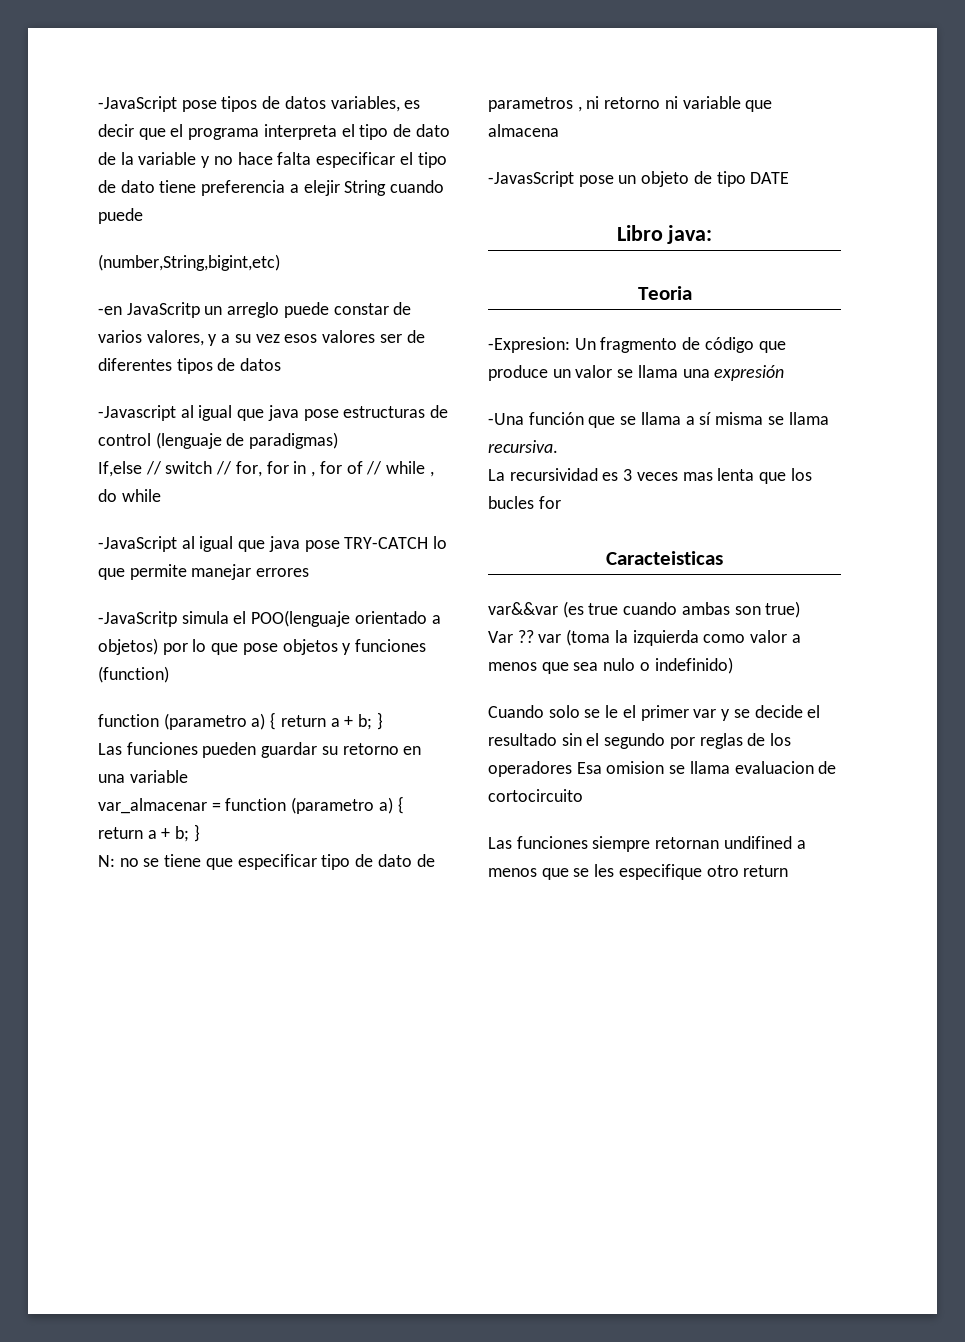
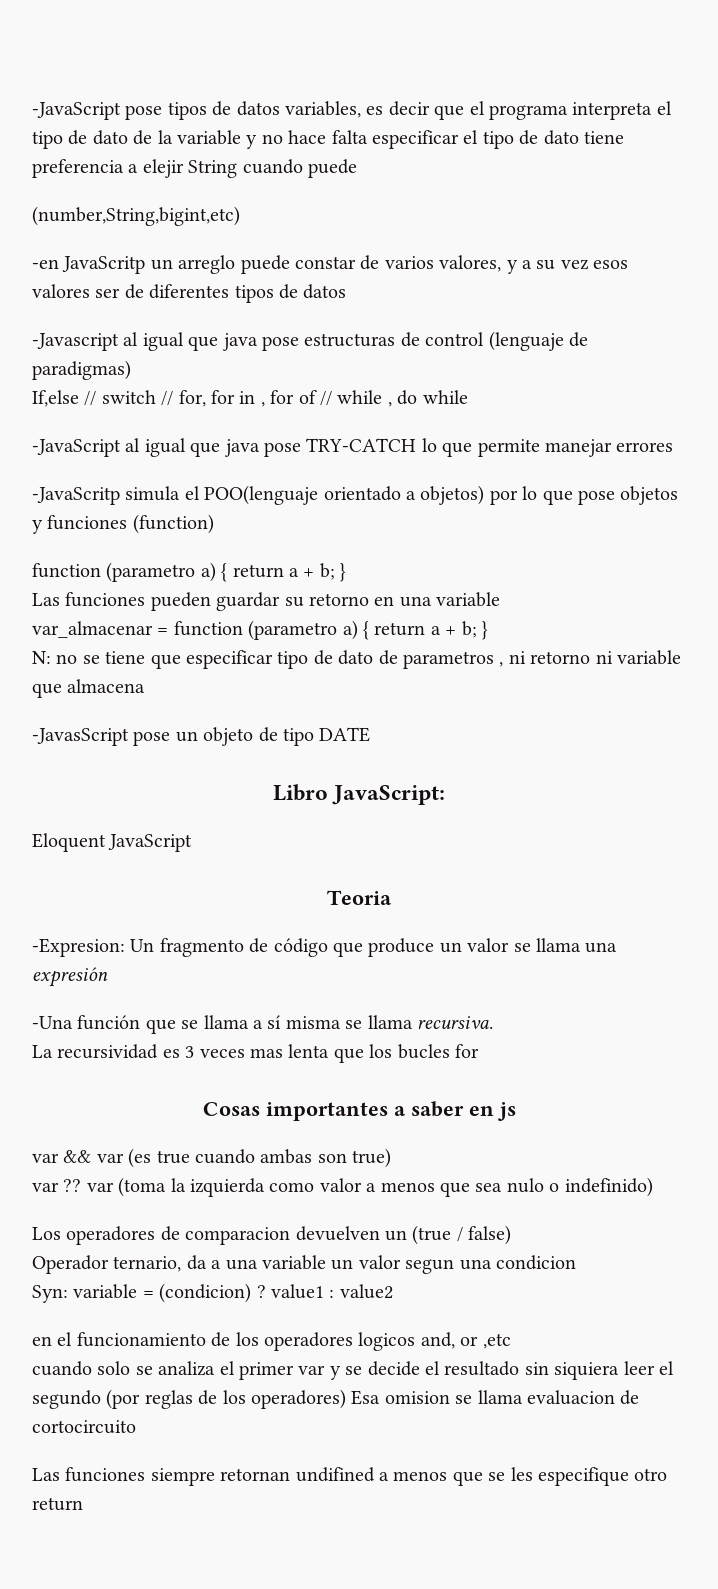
[667,225,713,244] java: -> [332,785,446,805] [32,833,193,852] JavaScript: // Eloquent JavaScript
[606,551,723,565] [488,602,558,615] Caracteisticas // var&&var -> [202,1101,516,1121] [32,1150,124,1163] Cosas importantes a saber en js // var && var
[488,631,513,643] Var -> [32,1182,59,1192] var
[488,705,544,718] Cuando -> [32,1225,512,1245] [32,1255,576,1274] [32,1283,393,1303] [32,1332,511,1351] [32,1361,92,1376] Los operadores de comparacion devuelven un (true / false) // Operador ternario, da a una variable un valor segun una condicion // Syn: variable = (condicion) ? value1 : value2 // en el funcionamiento de los operadores logicos and, or ,etc // cuando
[605,705,619,718] le -> [158,1361,216,1376] analiza
(582, 739) none -> [554,1361,655,1380] siquiera leer
[669,737,695,749] por -> [106,1389,141,1409] (por
[488,761,572,777] operadores -> [251,1389,346,1409] operadores)

